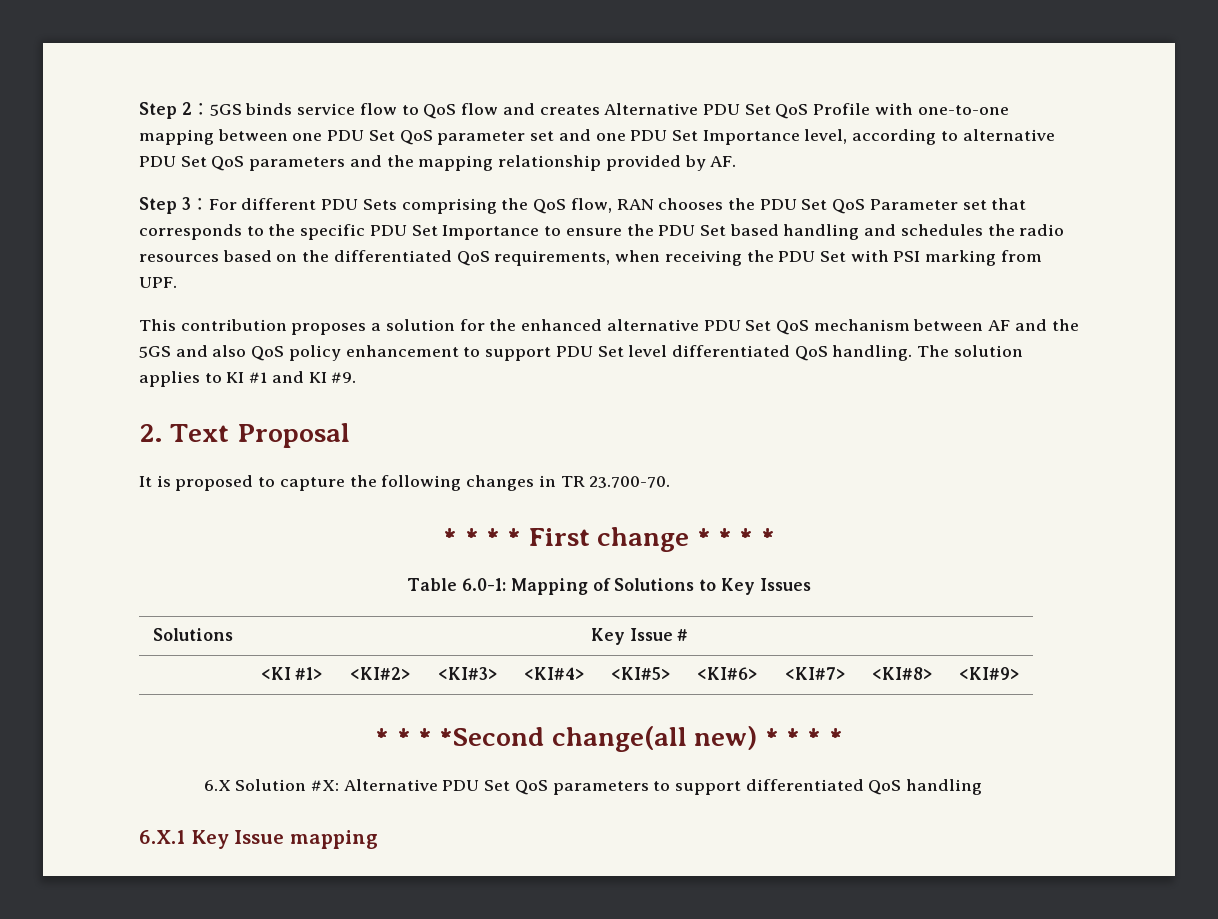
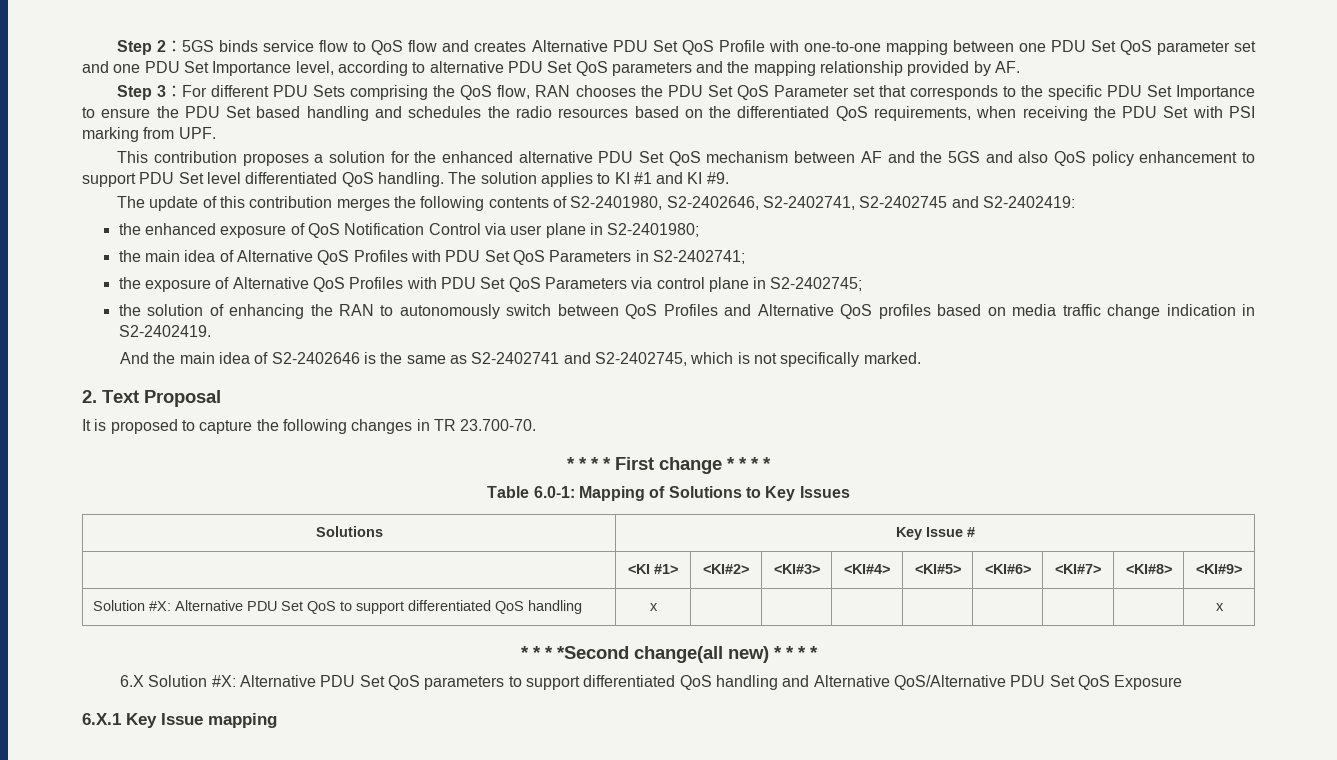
(357, 377) none -> [117,196,1075,211] [118,223,700,238] [118,250,745,265] [118,277,863,292] [118,304,1255,319] [118,325,211,337] [120,352,921,367] // The update of this contribution merges the following contents of S2-2401980, S2-2402646, S2-2402741, S2-2402745 and S2-2402419: // the enhanced exposure of QoS Notification Control via user plane in S2-2401980; // the main idea of Alternative QoS Profiles with PDU Set QoS Parameters in S2-2402741; // the exposure of Alternative QoS Profiles with PDU Set QoS Parameters via control plane in S2-2402745; // the solution of enhancing the RAN to autonomously switch between QoS Profiles and Alternative QoS profiles based on media traffic change indication in S2-2402419. // And the main idea of S2-2402646 is the same as S2-2402741 and S2-2402745, which is not specifically marked.
(1019, 673) none -> [93,600,583,614] [649,603,658,611] [1215,603,1224,611] // Solution #X: Alternative PDU Set QoS to support differentiated QoS handling | x | | | | | | | | x
(983, 787) none -> [782,675,1183,690] and Alternative QoS/Alternative PDU Set QoS Exposure

